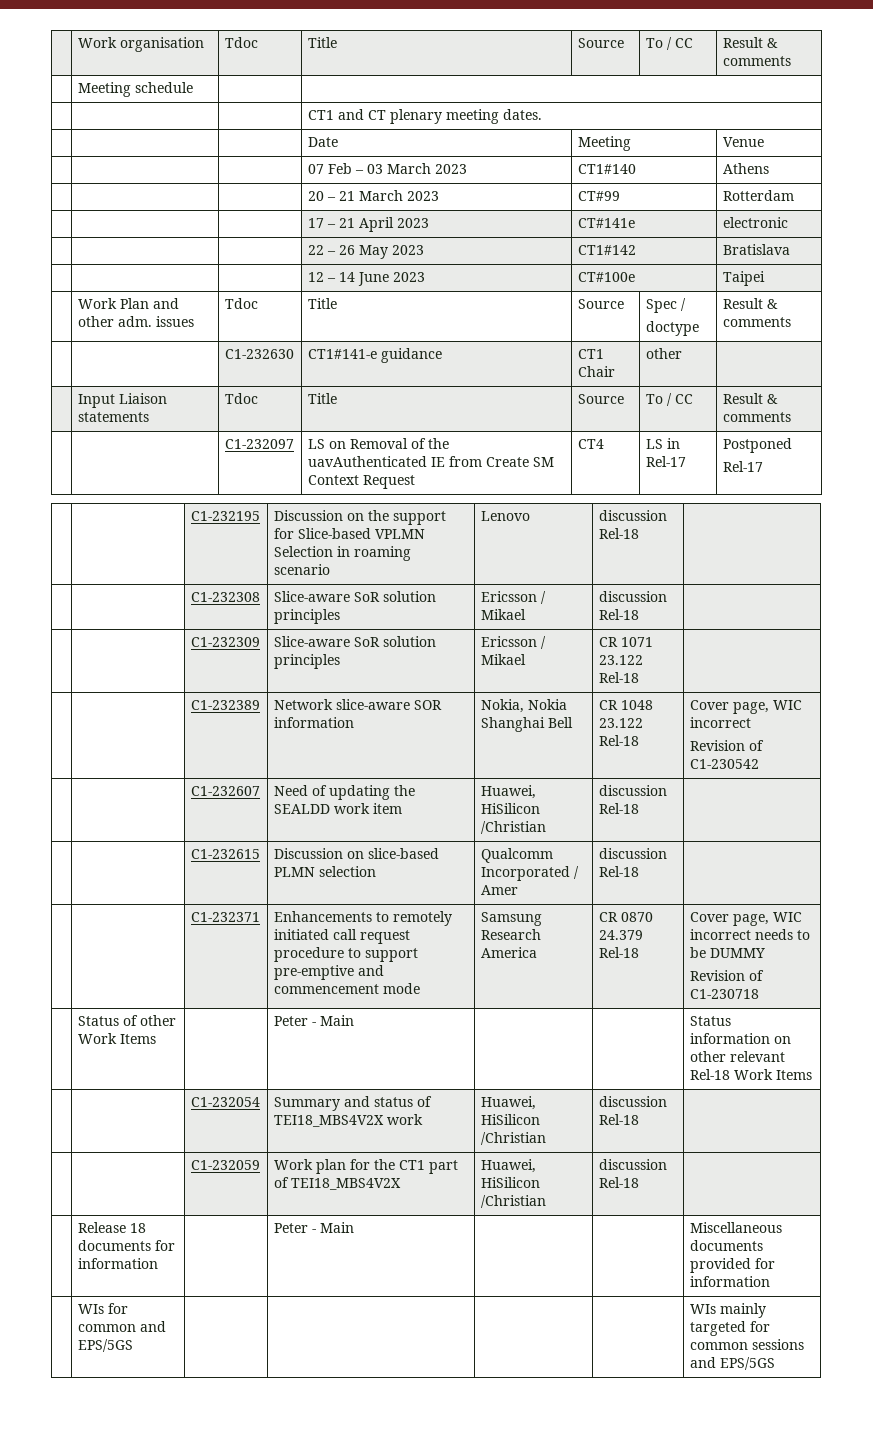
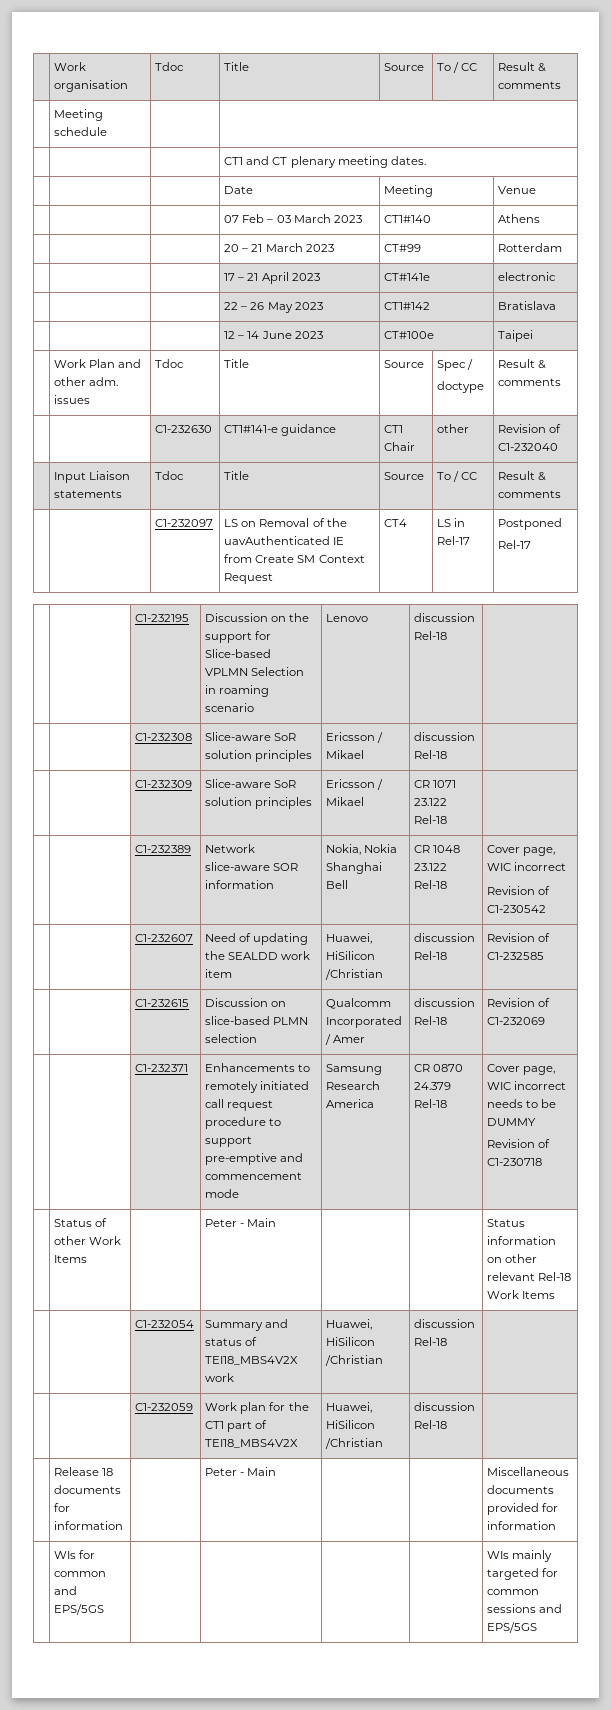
(682, 353) none -> [498,424,562,433] [498,443,559,451] Revision of C1-232040
(639, 808) none -> [487,933,551,942] [487,952,545,960] Revision of C1-232585
(639, 871) none -> [487,998,551,1007] [487,1017,546,1025] Revision of C1-232069

